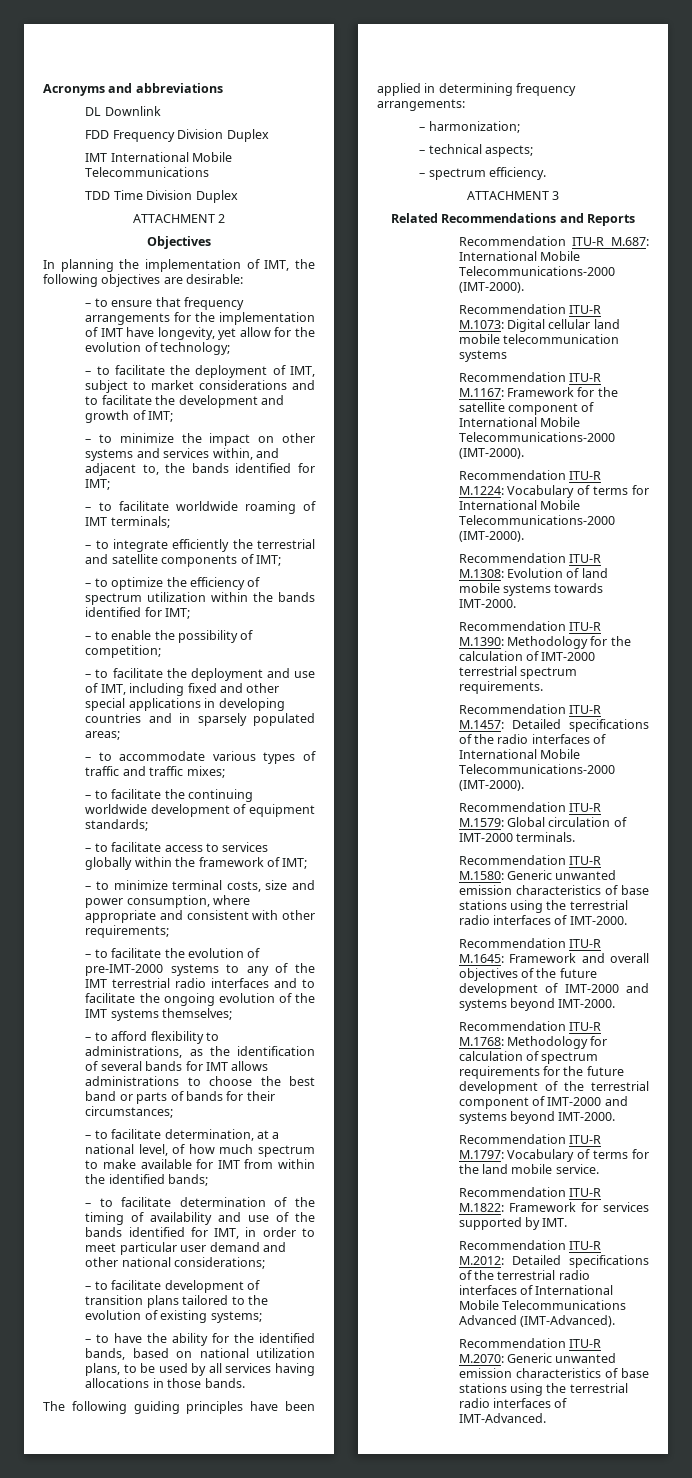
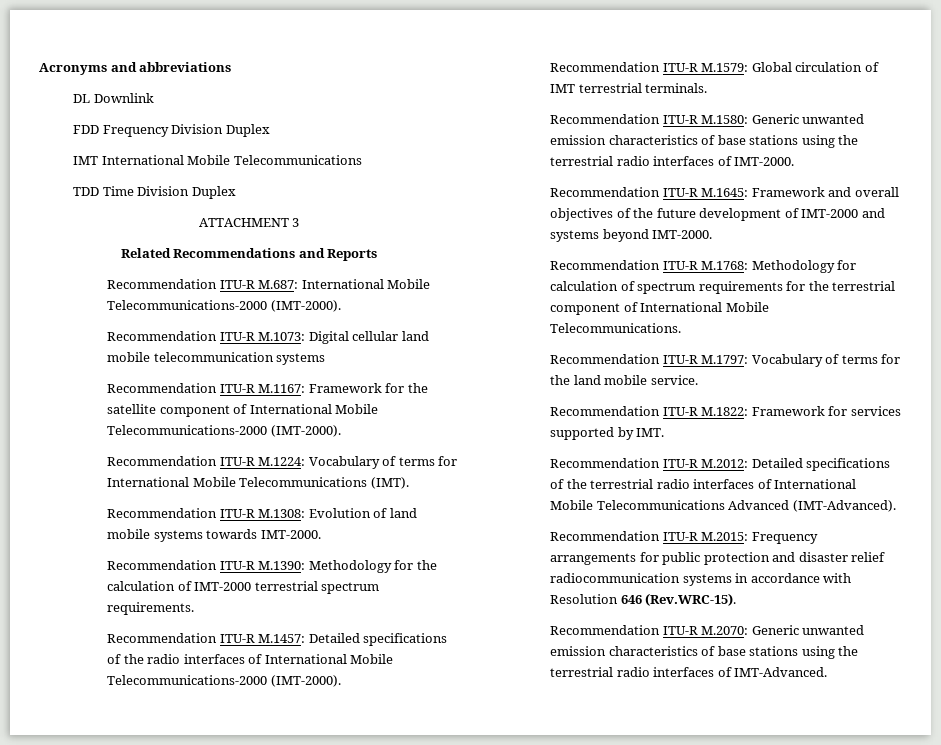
[132,214,226,223] [147,236,211,249] [43,259,315,272] [43,274,244,287] [85,297,244,310] [85,312,315,325] [85,327,315,340] [85,342,231,355] [85,365,315,378] [85,380,315,393] [85,395,284,408] [85,410,174,423] [85,433,315,446] [85,448,279,461] [85,463,315,476] [85,479,111,490] [85,501,316,514] [85,516,170,528] [85,539,315,552] [85,554,281,567] [85,577,261,590] [85,592,315,605] [85,607,191,619] [85,630,254,643] [85,645,162,658] [85,668,315,681] [85,683,280,696] [85,698,285,711] [85,713,315,726] [85,731,121,740] [85,751,316,764] [85,766,225,778] [85,789,253,802] [85,804,315,817] [85,819,149,831] [85,842,269,852] [85,857,308,870] [85,880,315,892] [85,895,251,908] [85,910,315,923] [85,925,170,938] [85,948,261,958] [85,963,315,976] [85,978,315,988] [85,993,315,1006] [85,1008,233,1021] [85,1031,219,1044] [85,1046,315,1058] [85,1061,269,1071] [85,1076,315,1086] [85,1091,275,1104] [85,1106,174,1118] [85,1129,280,1141] [85,1144,315,1157] [85,1159,315,1169] [85,1174,209,1186] [85,1197,315,1207] [85,1212,315,1225] [85,1227,315,1239] [85,1242,286,1255] [85,1257,266,1269] [85,1280,260,1293] [85,1295,268,1308] [85,1310,262,1323] [85,1333,315,1346] [85,1348,315,1360] [85,1363,315,1376] [85,1378,245,1388] [43,1401,315,1414] [377,83,577,96] [377,99,465,111] [419,121,520,133] [419,144,534,157] [419,167,547,180] // ATTACHMENT 2 // Objectives // In planning the implementation of IMT, the following objectives are desirable: // – to ensure that frequency arrangements for the implementation of IMT have longevity, yet allow for the evolution of technology; // – to facilitate the deployment of IMT, subject to market considerations and to facilitate the development and growth of IMT; // – to minimize the impact on other systems and services within, and adjacent to, the bands identified for IMT; // – to facilitate worldwide roaming of IMT terminals; // – to integrate efficiently the terrestrial and satellite components of IMT; // – to optimize the efficiency of spectrum utilization within the bands identified for IMT; // – to enable the possibility of competition; // – to facilitate the deployment and use of IMT, including fixed and other special applications in developing countries and in sparsely populated areas; // – to accommodate various types of traffic and traffic mixes; // – to facilitate the continuing worldwide development of equipment standards; // – to facilitate access to services globally within the framework of IMT; // – to minimize terminal costs, size and power consumption, where appropriate and consistent with other requirements; // – to facilitate the evolution of pre-IMT-2000 systems to any of the IMT terrestrial radio interfaces and to facilitate the ongoing evolution of the IMT systems themselves; // – to afford flexibility to administrations, as the identification of several bands for IMT allows administrations to choose the best band or parts of bands for their circumstances; // – to facilitate determination, at a national level, of how much spectrum to make available for IMT from within the identified bands; // – to facilitate determination of the timing of availability and use of the bands identified for IMT, in order to meet particular user demand and other national considerations; // – to facilitate development of transition plans tailored to the evolution of existing systems; // – to have the ability for the identified bands, based on national utilization plans, to be used by all services having allocations in those bands. // The following guiding principles have been applied in determining frequency arrangements: // – harmonization; // – technical aspects; // – spectrum efficiency. -> (236, 192) none
[458,515,615,525] [458,531,524,542] Telecommunications-2000 (IMT-2000). -> [239,477,409,489] Telecommunications (IMT).
[458,833,513,842] IMT-2000 -> [550,83,642,93] IMT terrestrial
[586,1066,624,1076] [458,1081,649,1094] [458,1096,628,1109] [458,1111,616,1124] future development of the terrestrial component of IMT-2000 and systems beyond IMT-2000. -> [832,281,896,291] [550,302,769,315] [550,323,682,333] terrestrial component of International Mobile Telecommunications.
(615, 1321) none -> [550,531,818,544] [550,552,886,565] [550,573,852,586] [550,593,737,606] // Recommendation ITU-R M.2015: Frequency arrangements for public protection and disaster relief radiocommunication systems in accordance with Resolution 646 (Rev.WRC-15).

